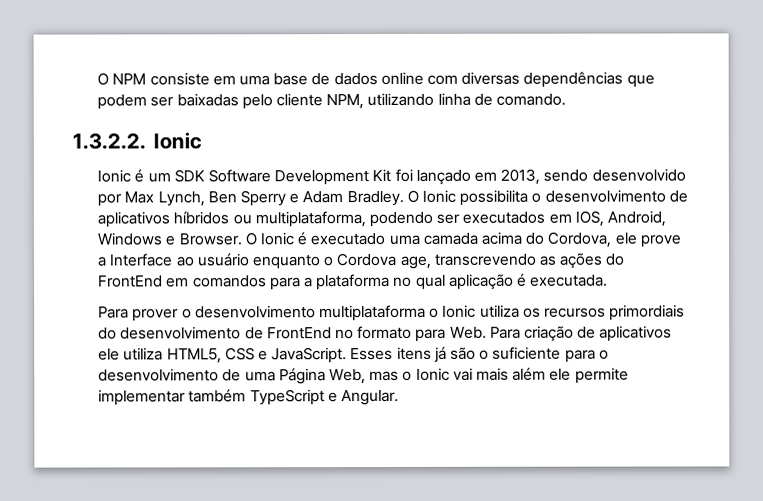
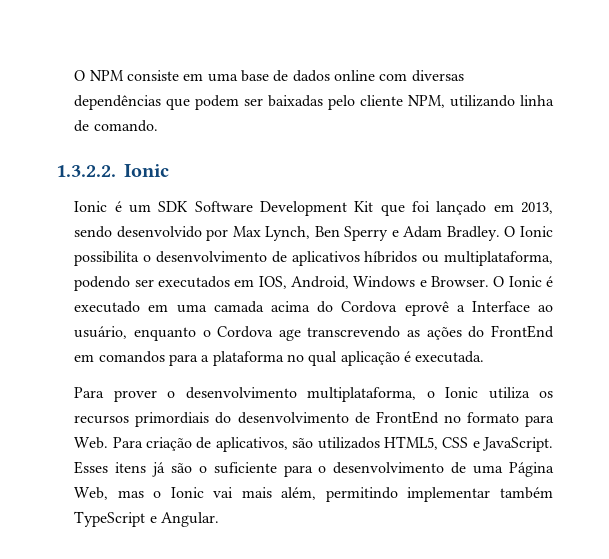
(392, 175) none -> [380,204,405,216] que
(386, 239) none -> [148,304,169,312] em
[547,231,681,248] Cordova, ele prove -> [341,301,449,316] Cordova eprovê
[197,253,250,267] usuário -> [74,326,128,339] usuário,
[400,255,432,269] age, -> [278,329,301,341] age
[319,304,427,322] multiplataforma -> [307,387,417,402] multiplataforma,
[599,325,673,342] [98,347,164,361] aplicativos ele utiliza -> [215,437,380,452] aplicativos, são utilizados
[512,367,629,384] além ele permite -> [281,487,398,502] além, permitindo

